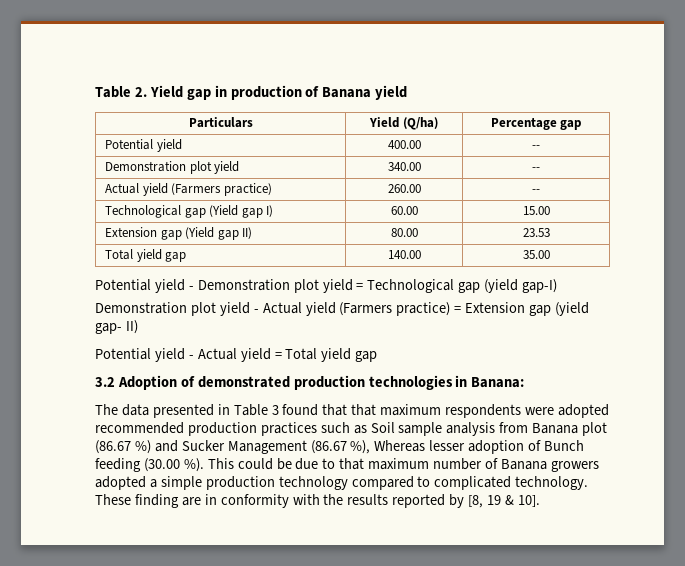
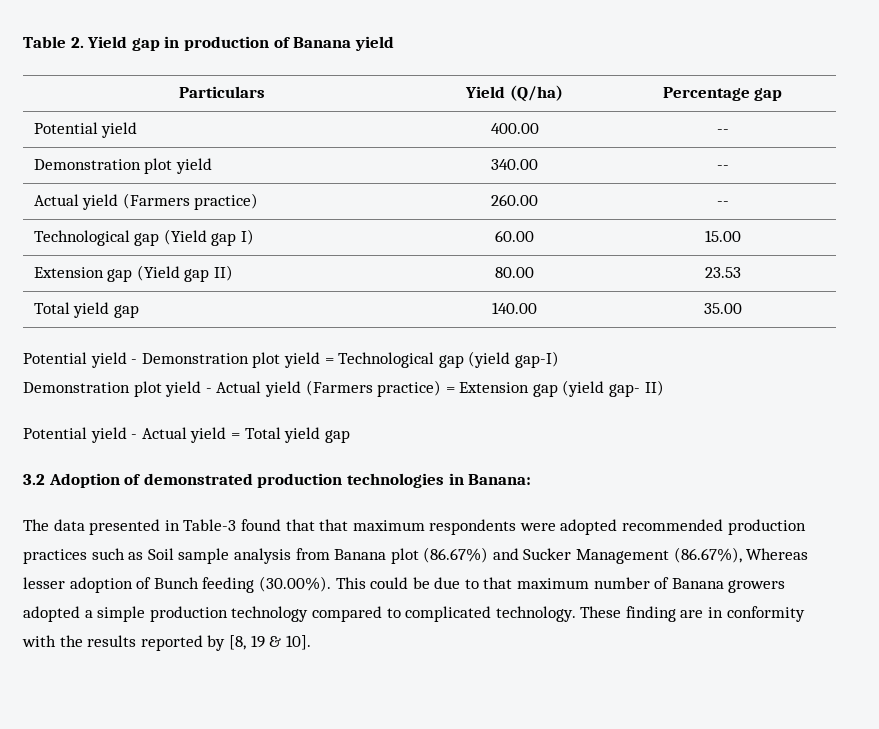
[233,404,279,416] Table 3 -> [183,519,237,531] Table-3
[95,440,151,454] (86.67 %) -> [423,547,489,563] (86.67%)
[310,440,371,454] (86.67 %), -> [673,547,742,563] (86.67%),
[143,458,204,472] (30.00 %). -> [258,576,331,592] (30.00%).

